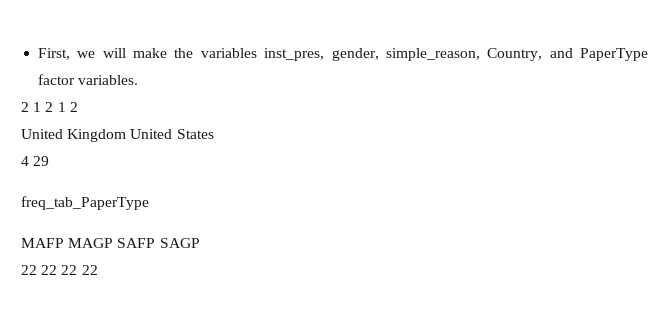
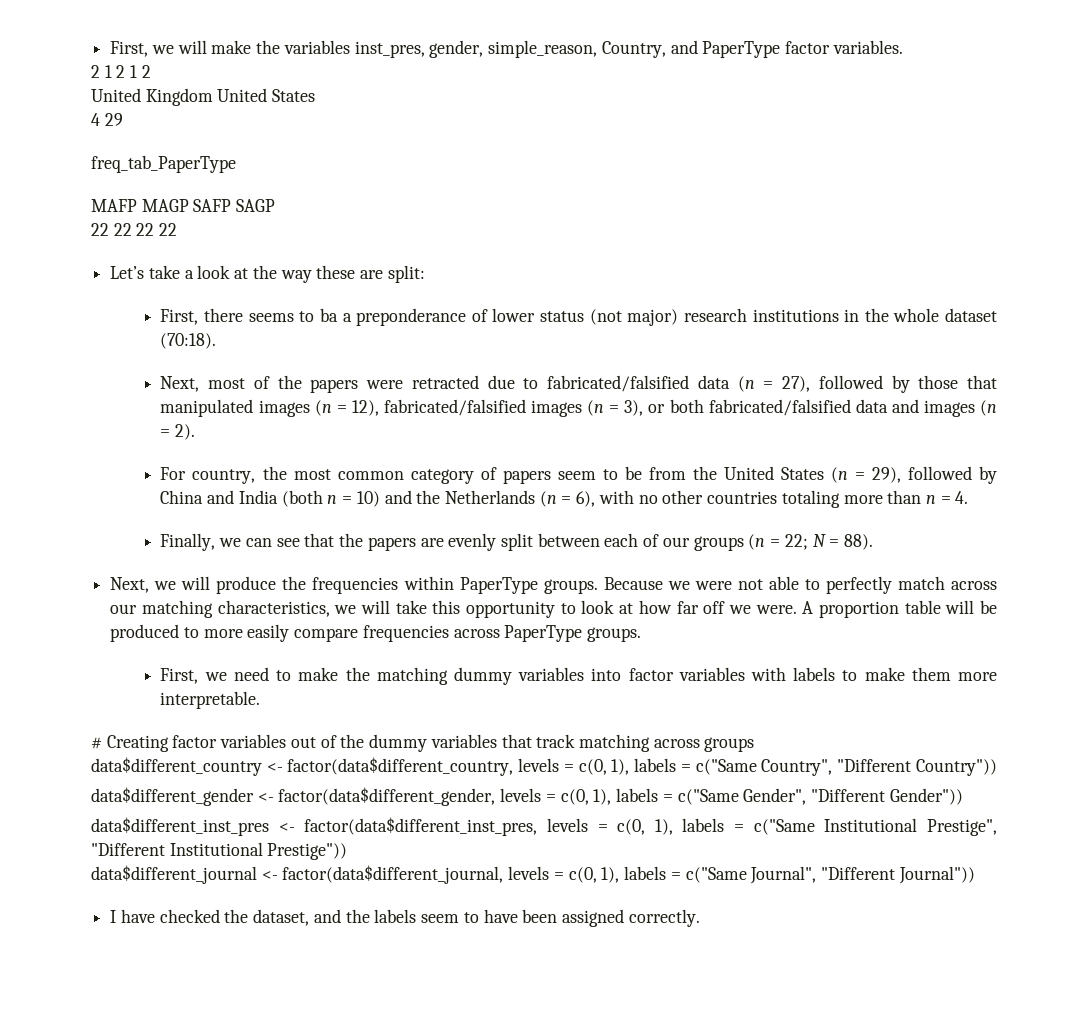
(98, 270) none -> [110,265,425,283] [160,308,997,326] [160,333,217,349] [160,375,997,393] [160,399,998,417] [160,424,196,440] [160,466,997,484] [160,490,969,508] [160,533,873,551] [110,576,997,594] [110,600,997,618] [110,624,642,642] [160,667,998,685] [160,691,261,709] [91,734,755,752] [91,757,997,776] [91,787,963,806] [91,817,997,836] [91,842,348,860] [91,865,975,884] [110,909,700,927] // Let’s take a look at the way these are split: // First, there seems to ba a preponderance of lower status (not major) research institutions in the whole dataset (70:18). // Next, most of the papers were retracted due to fabricated/falsified data (n = 27), followed by those that manipulated images (n = 12), fabricated/falsified images (n = 3), or both fabricated/falsified data and images (n = 2). // For country, the most common category of papers seem to be from the United States (n = 29), followed by China and India (both n = 10) and the Netherlands (n = 6), with no other countries totaling more than n = 4. // Finally, we can see that the papers are evenly split between each of our groups (n = 22; N = 88). // Next, we will produce the frequencies within PaperType groups. Because we were not able to perfectly match across our matching characteristics, we will take this opportunity to look at how far off we were. A proportion table will be produced to more easily compare frequencies across PaperType groups. // First, we need to make the matching dummy variables into factor variables with labels to make them more interpretable. // # Creating factor variables out of the dummy variables that track matching across groups // data$different_country <- factor(data$different_country, levels = c(0, 1), labels = c("Same Country", "Different Country")) // data$different_gender <- factor(data$different_gender, levels = c(0, 1), labels = c("Same Gender", "Different Gender")) // data$different_inst_pres <- factor(data$different_inst_pres, levels = c(0, 1), labels = c("Same Institutional Prestige", "Different Institutional Prestige")) // data$different_journal <- factor(data$different_journal, levels = c(0, 1), labels = c("Same Journal", "Different Journal")) // I have checked the dataset, and the labels seem to have been assigned correctly.

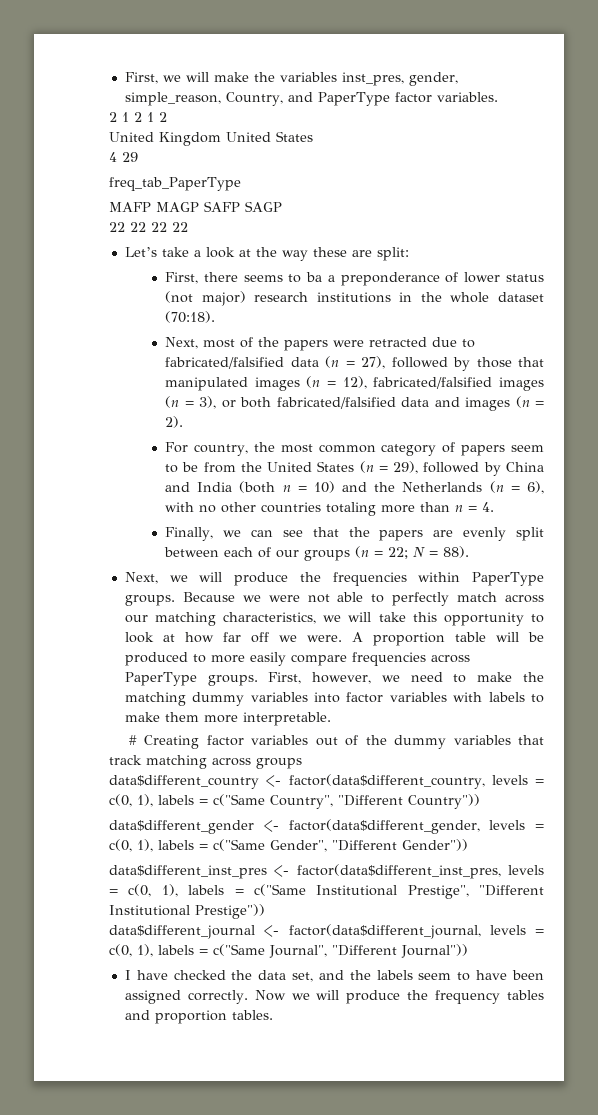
[160,668,199,684] // First, -> [268,672,372,684] First, however,
[253,909,310,926] dataset, -> [258,970,314,982] data set,
(700, 918) none -> [254,990,544,1004] [124,1010,273,1024] Now we will produce the frequency tables and proportion tables.

